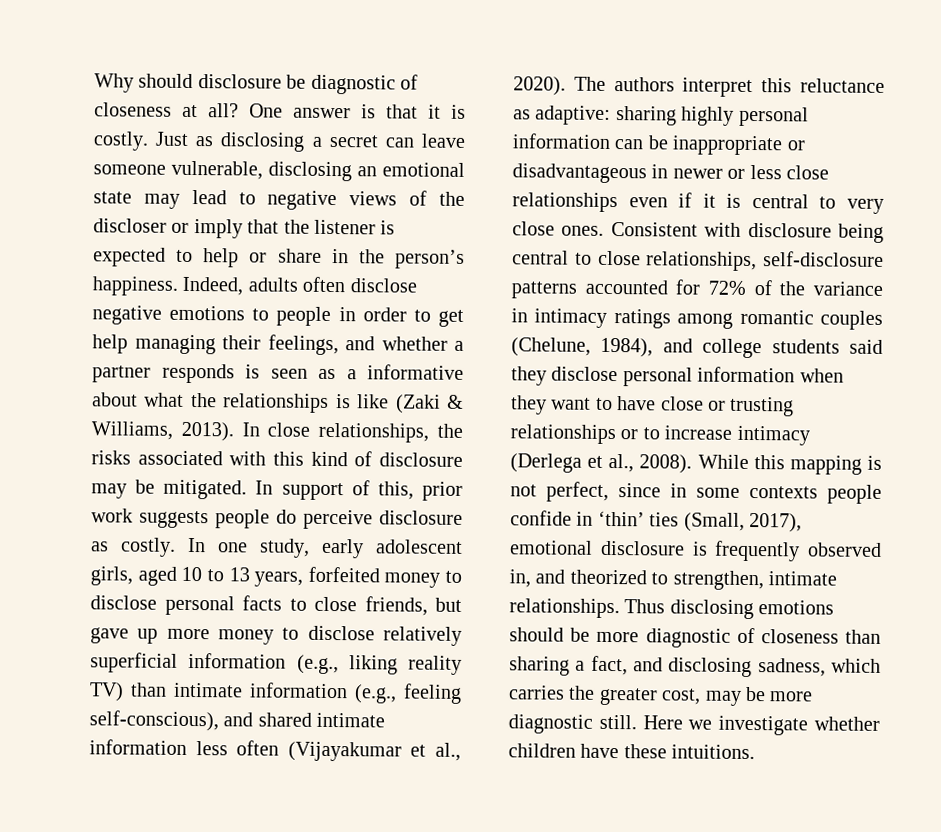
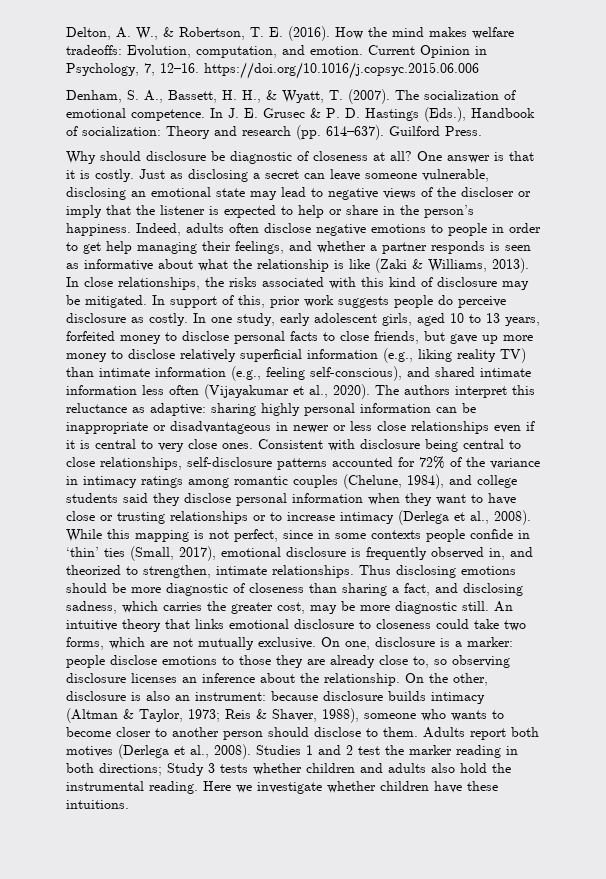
(94, 83) none -> [66,26,514,41] [66,45,487,58] [66,62,479,79] [66,89,516,104] [66,107,535,122] [66,125,482,140] Delton, A. W., & Robertson, T. E. (2016). How the mind makes welfare tradeoffs: Evolution, computation, and emotion. Current Opinion in Psychology, 7, 12–16. https://doi.org/10.1016/j.copsyc.2015.06.006 // Denham, S. A., Bassett, H. H., & Wyatt, T. (2007). The socialization of emotional competence. In J. E. Grusec & P. D. Hastings (Eds.), Handbook of socialization: Theory and research (pp. 614–637). Guilford Press. //
[346,369,357,380] a -> (79, 266) none
[223,393,330,413] relationships -> [257,259,329,272] relationship
(637, 722) none -> [494,601,513,612] [66,619,526,632] [66,637,513,650] [66,655,510,668] [66,673,488,686] [66,691,485,704] [66,708,504,723] [66,727,539,740] [66,744,518,759] [66,763,511,776] [66,781,198,794] An intuitive theory that links emotional disclosure to closeness could take two forms, which are not mutually exclusive. On one, disclosure is a marker: people disclose emotions to those they are already close to, so observing disclosure licenses an inference about the relationship. On the other, disclosure is also an instrument: because disclosure builds intimacy (Altman & Taylor, 1973; Reis & Shaver, 1988), someone who wants to become closer to another person should disclose to them. Adults report both motives (Derlega et al., 2008). Studies 1 and 2 test the marker reading in both directions; Study 3 tests whether children and adults also hold the instrumental reading.

